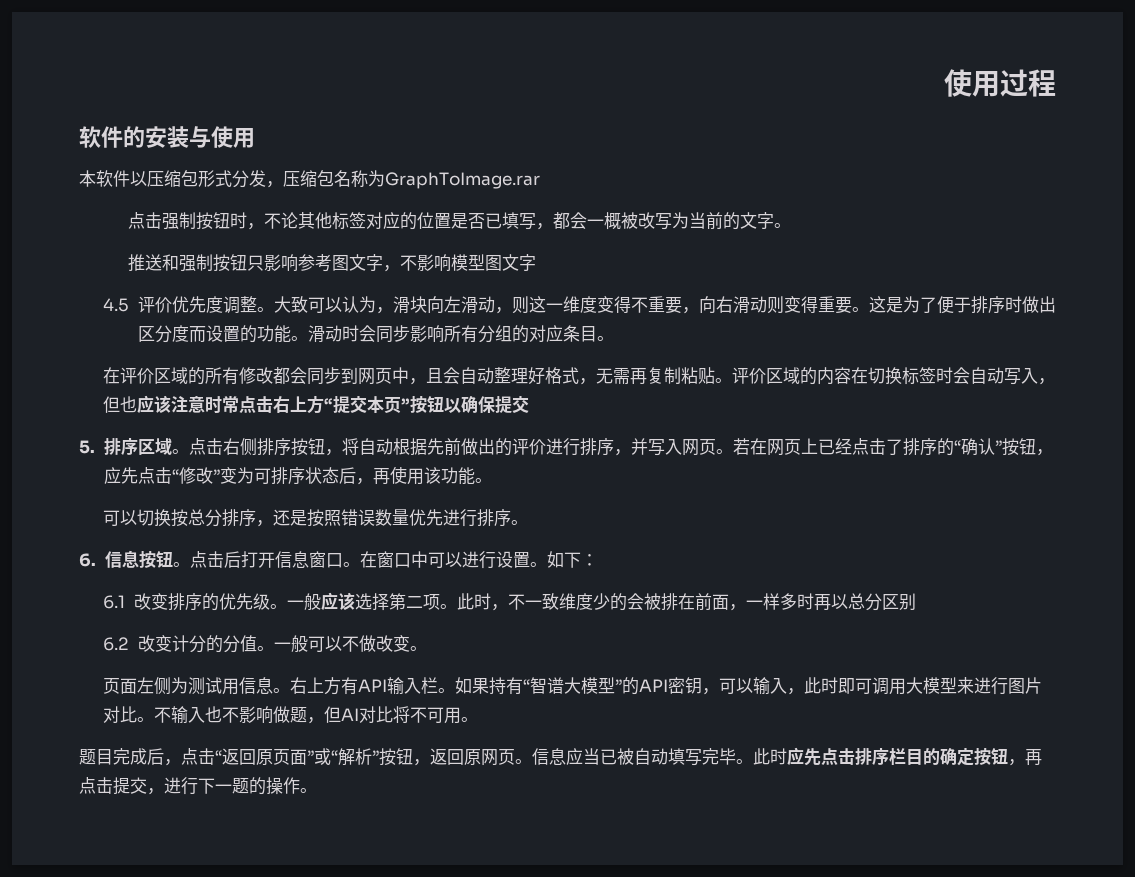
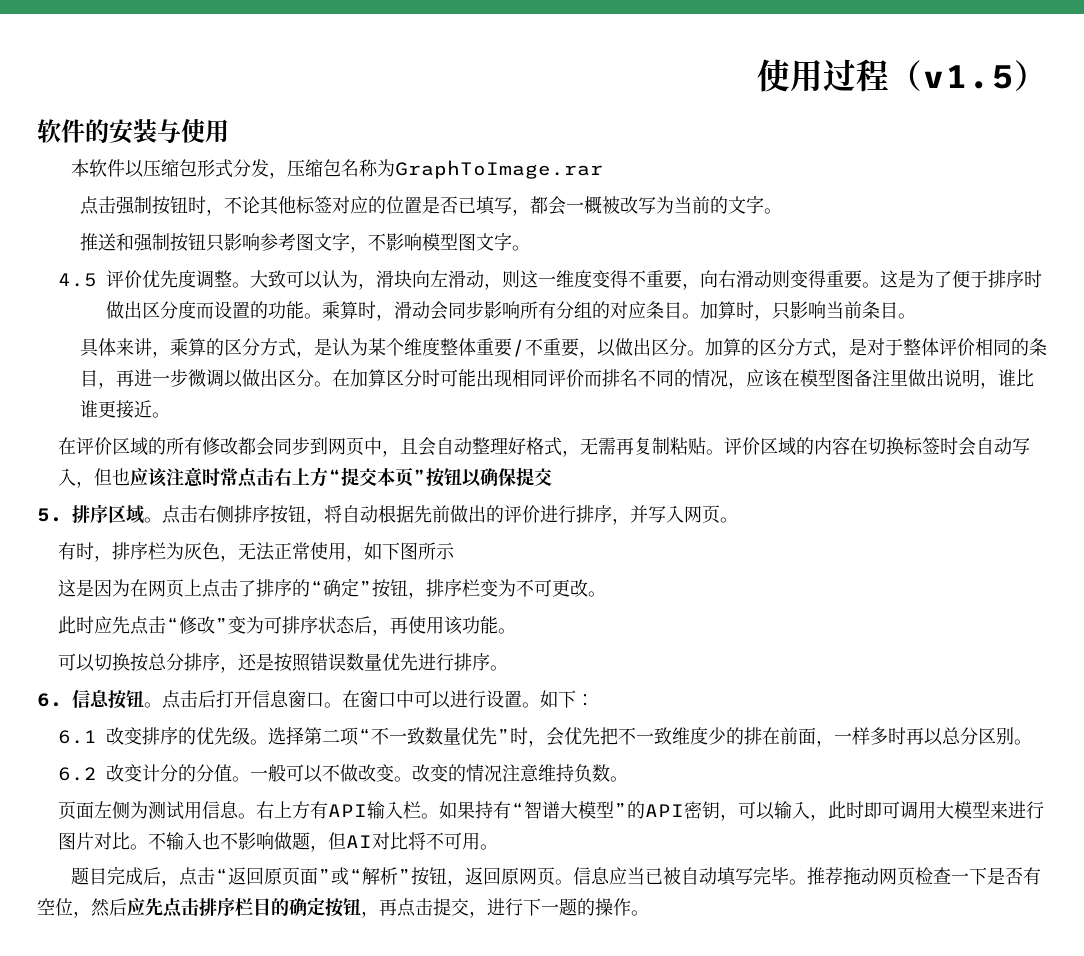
(1056, 83) none -> [889,60,1047,91] （v1.5）
(536, 262) none -> [511,245,530,251] 。
[307,325,359,342] 滑动时 -> [322,301,431,321] 乘算时，滑动
(614, 338) none -> [700,301,917,321] [79,338,1047,358] [79,369,1034,389] [79,400,170,419] 加算时，只影响当前条目。 // 具体来讲，乘算的区分方式，是认为某个维度整体重要/不重要，以做出区分。加算的区分方式，是对于整体评价相同的条目，再进一步微调以做出区分。在加算区分时可能出现相同评价而排名不同的情况，应该在模型图备注里做出说明，谁比谁更接近。
[732,438,750,455] 若 -> [58,542,456,562] [58,579,131,597] // 有时，排序栏为灰色，无法正常使用，如下图所示 // 这是因为
[817,438,852,455] 已经 -> (203, 587) none
[977,438,1053,456] 认”按钮， -> [341,578,607,599] [58,616,95,634] 定”按钮，排序栏变为不可更改。 // 此时
[286,592,355,611] 一般应该 -> (269, 742) none
[439,593,508,611] 。此时， -> [358,727,619,747] “不一致数量优先”时，会优先把
[626,593,661,610] 会被 -> (745, 736) none
(916, 602) none -> [1014,739,1033,745] 。
(427, 648) none -> [412,764,629,783] 改变的情况注意维持负数。
[753,748,787,765] 此时 -> [807,867,1042,886] [37,898,127,918] 推荐拖动网页检查一下是否有空位，然后

